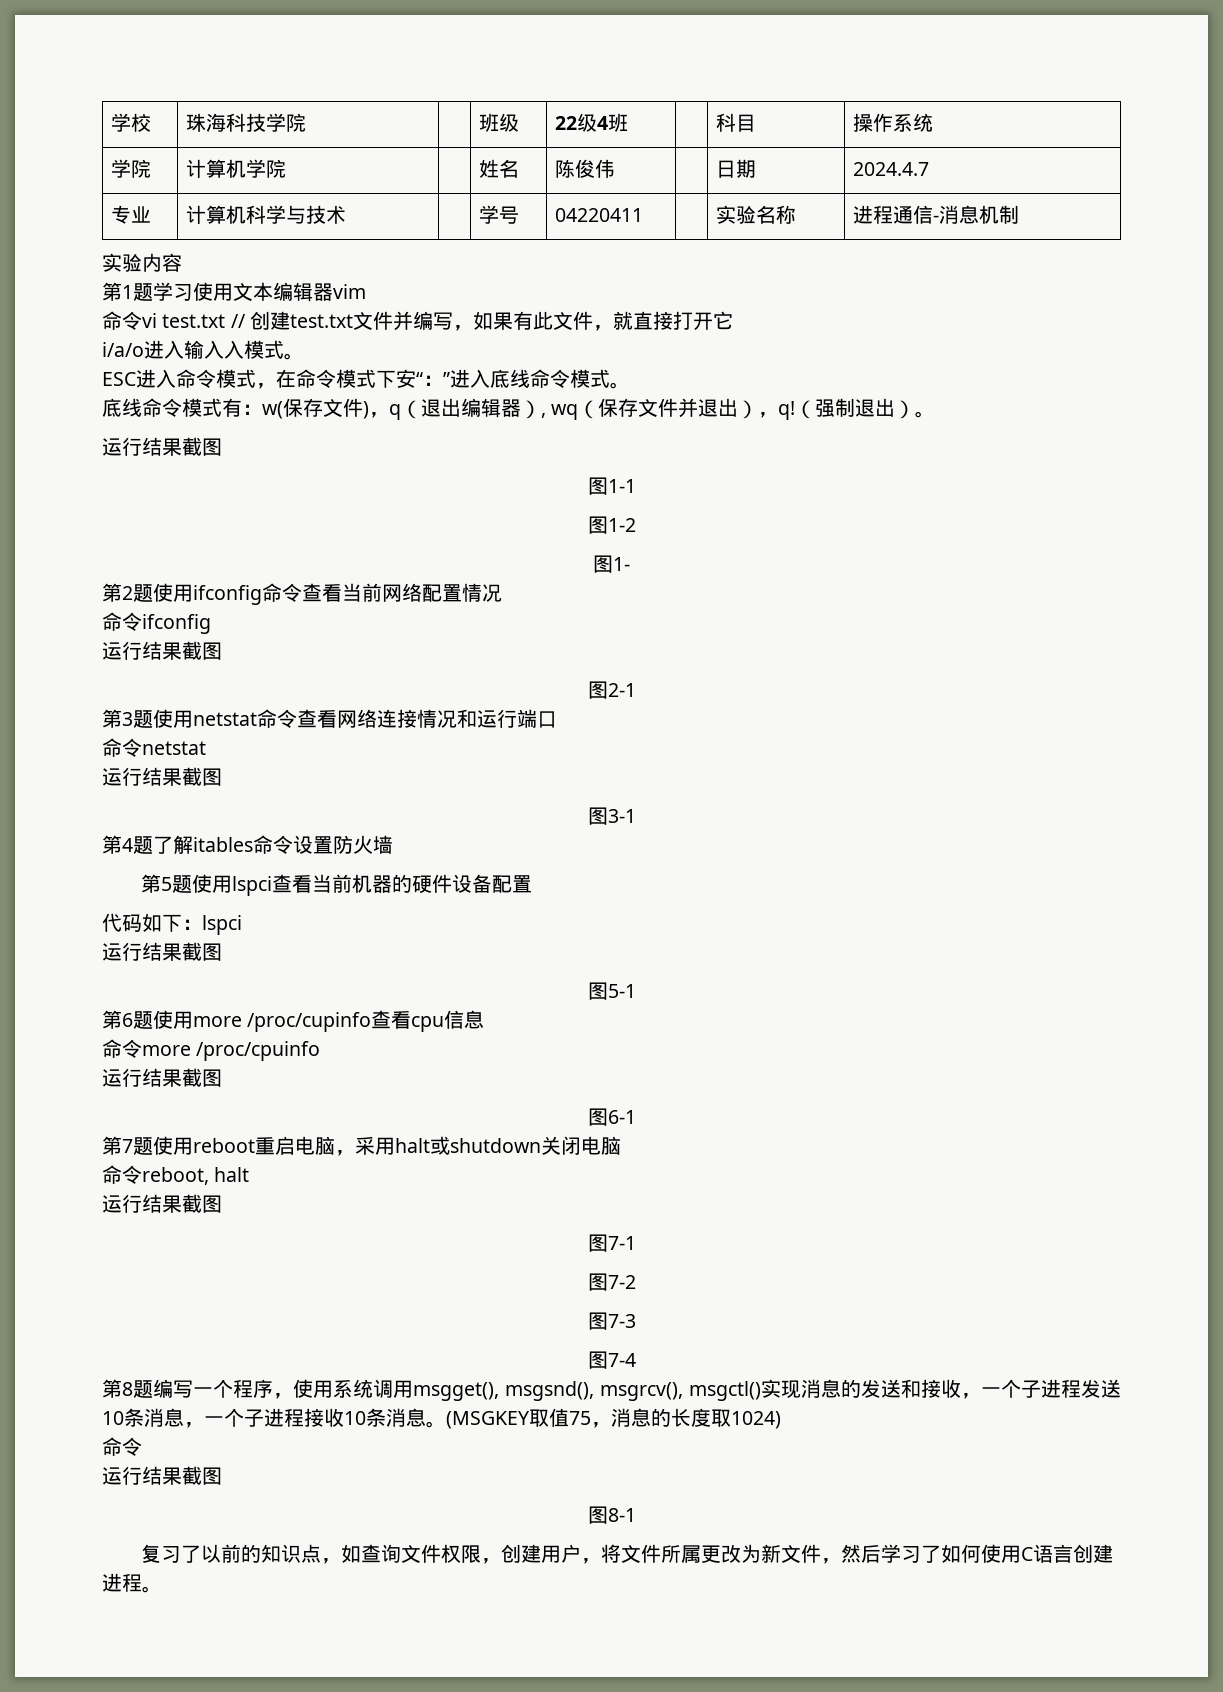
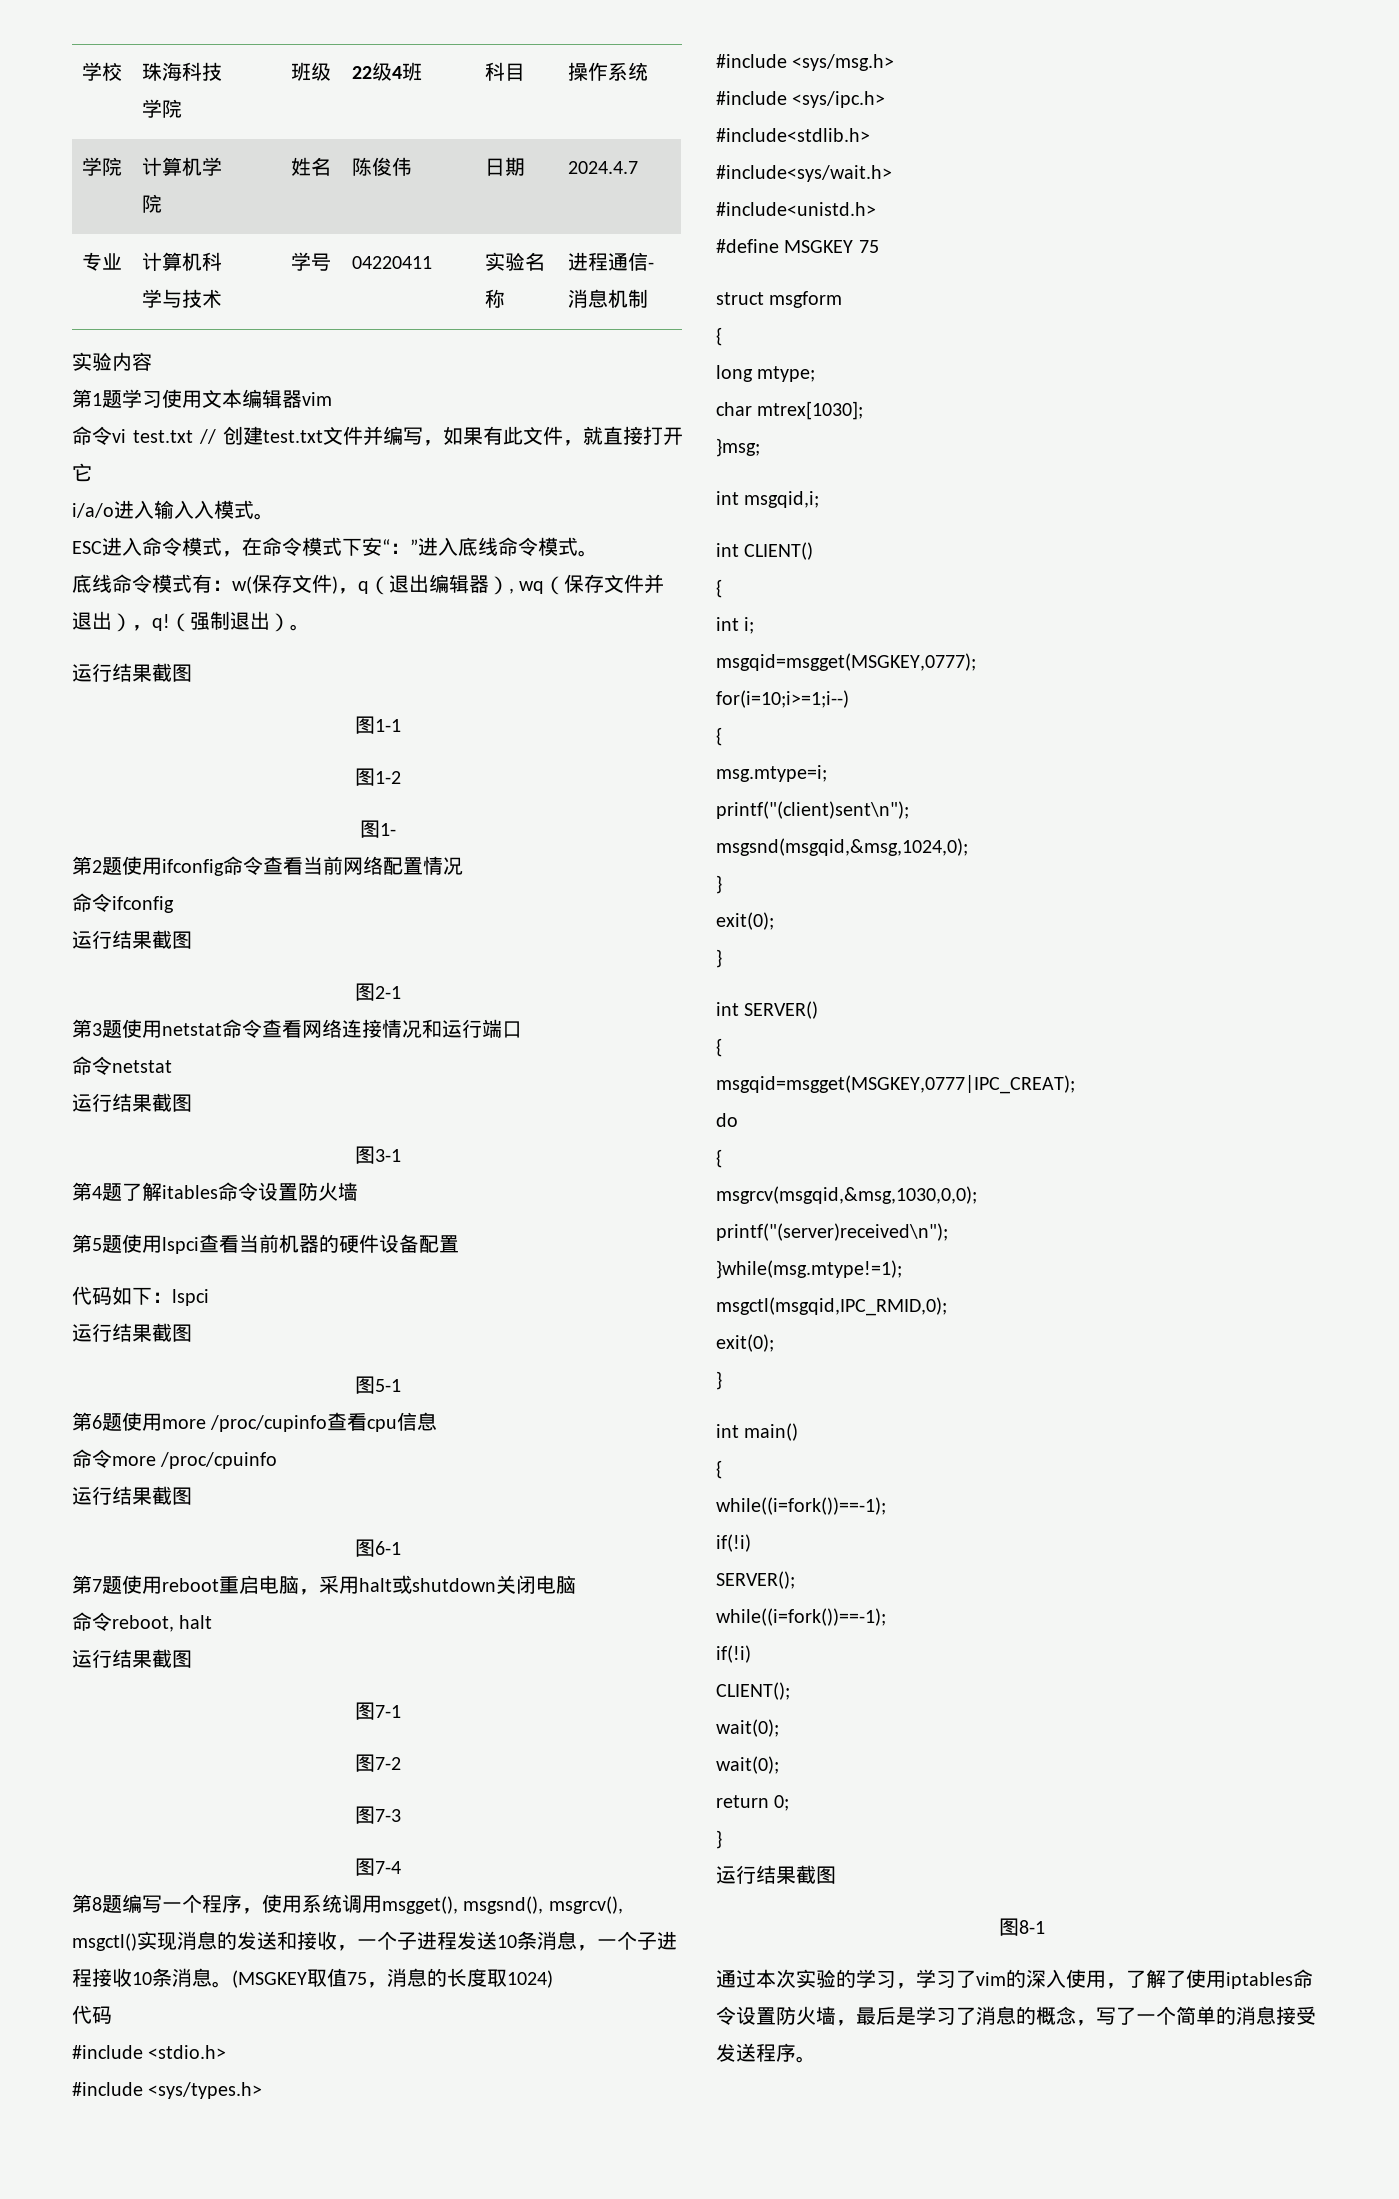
[102,1437,142,1456] 命令 -> [72,2005,112,2024] [72,2045,227,2059] [72,2082,263,2099] [716,54,895,71] [716,91,886,108] [716,128,870,142] [716,165,892,182] [716,202,876,216] [716,239,879,253] [716,291,843,308] [716,327,722,346] [716,365,816,382] [716,401,864,420] [716,438,760,457] [716,491,820,508] [716,542,814,560] [716,579,722,598] [716,617,755,634] [716,653,976,671] [716,690,849,708] [716,727,722,746] [716,765,827,782] [716,801,909,819] [716,838,968,856] [716,875,722,894] [716,912,774,930] [716,949,722,968] [716,1001,819,1019] [716,1038,722,1057] [716,1075,1075,1094] [716,1113,738,1127] [716,1149,722,1168] [716,1186,977,1204] [716,1223,948,1241] [716,1260,902,1279] [716,1297,947,1316] [716,1334,774,1352] [716,1371,722,1390] [716,1423,799,1441] [716,1460,722,1479] [716,1497,886,1515] [716,1534,751,1552] [716,1571,795,1589] [716,1608,886,1626] [716,1645,751,1663] [716,1682,790,1700] [716,1719,779,1737] [716,1756,779,1774] [716,1795,790,1811] [716,1830,722,1849] 代码 // #include <stdio.h> // #include <sys/types.h> // #include <sys/msg.h> // #include <sys/ipc.h> // #include<stdlib.h> // #include<sys/wait.h> // #include<unistd.h> // #define MSGKEY 75 // struct msgform // { // long mtype; // char mtrex[1030]; // }msg; // int msgqid,i; // int CLIENT() // { // int i; // msgqid=msgget(MSGKEY,0777); // for(i=10;i>=1;i--) // { // msg.mtype=i; // printf("(client)sent\n"); // msgsnd(msgqid,&msg,1024,0); // } // exit(0); // } // int SERVER() // { // msgqid=msgget(MSGKEY,0777|IPC_CREAT); // do // { // msgrcv(msgqid,&msg,1030,0,0); // printf("(server)received\n"); // }while(msg.mtype!=1); // msgctl(msgqid,IPC_RMID,0); // exit(0); // } // int main() // { // while((i=fork())==-1); // if(!i) // SERVER(); // while((i=fork())==-1); // if(!i) // CLIENT(); // wait(0); // wait(0); // return 0; // }
[141,1544,1114,1564] [102,1573,142,1592] 复习了以前的知识点，如查询文件权限，创建用户，将文件所属更改为新文件，然后学习了如何使用C语言创建进程 -> [716,1969,1313,1989] [716,2006,1316,2026] [716,2043,796,2062] 通过本次实验的学习，学习了vim的深入使用，了解了使用iptables命令设置防火墙，最后是学习了消息的概念，写了一个简单的消息接受发送程序

